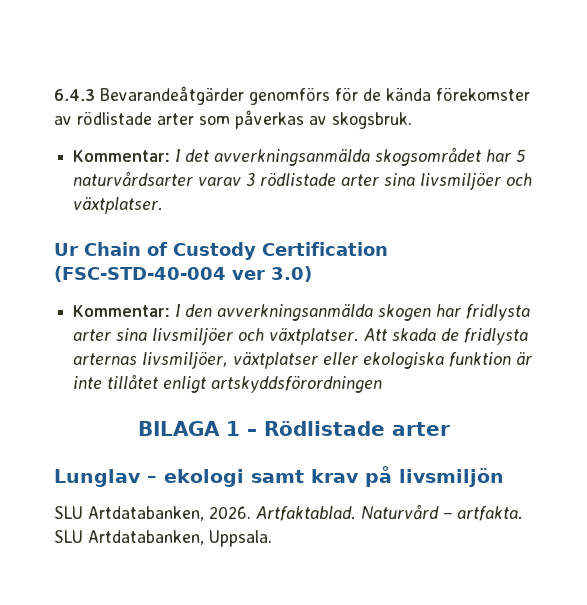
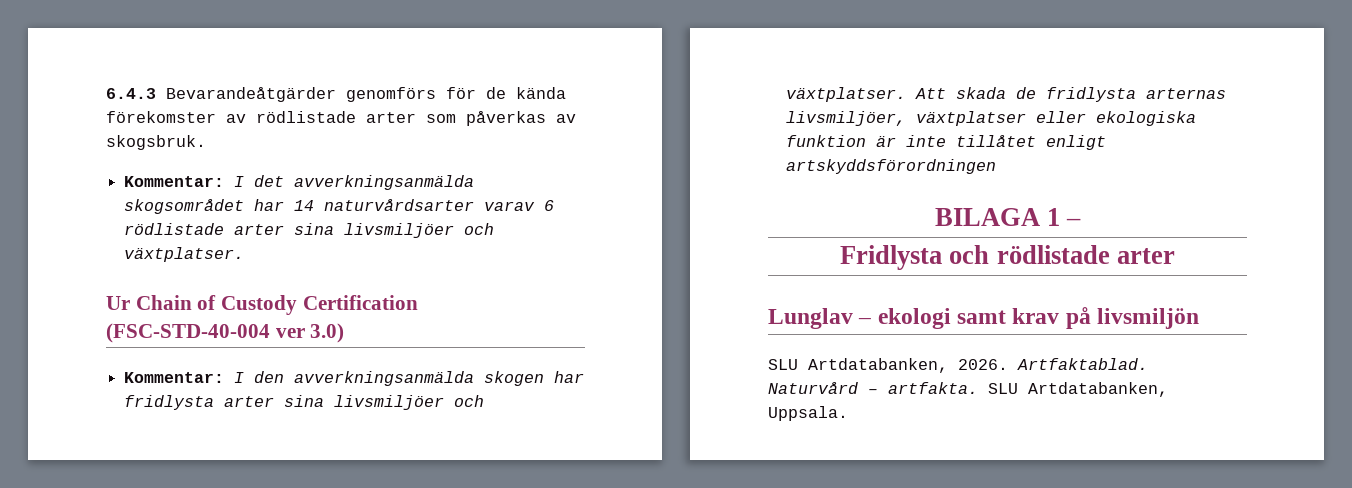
[516,149,527,162] 5 -> [294,200,315,211] 14
[246,173,256,186] 3 -> [544,200,555,211] 6
[263,421,385,436] Rödlistade -> [840,245,1110,270] // Fridlysta och rödlistade

